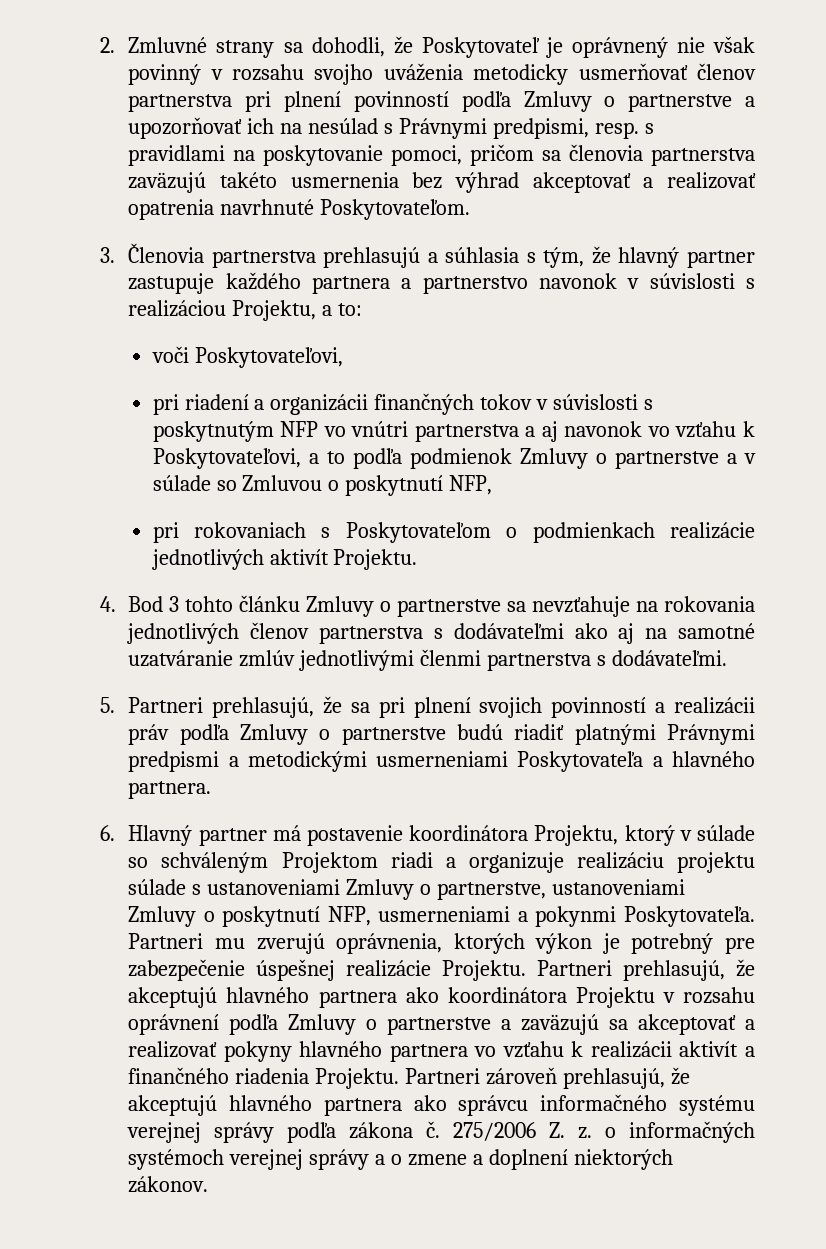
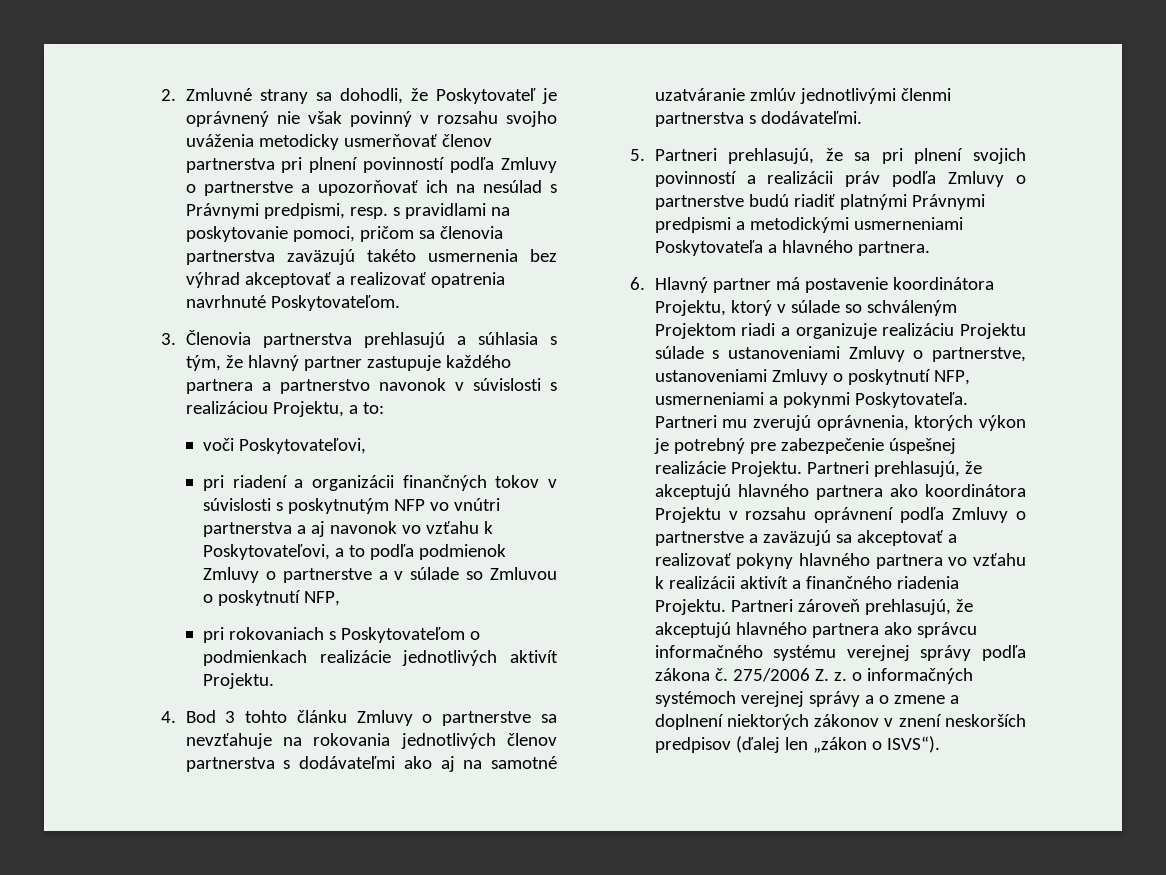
[676,852,755,873] projektu -> [960,323,1026,339] Projektu
[128,1176,209,1193] zákonov. -> [814,714,1026,727] [654,736,940,753] zákonov v znení neskorších predpisov (ďalej len „zákon o ISVS“).

